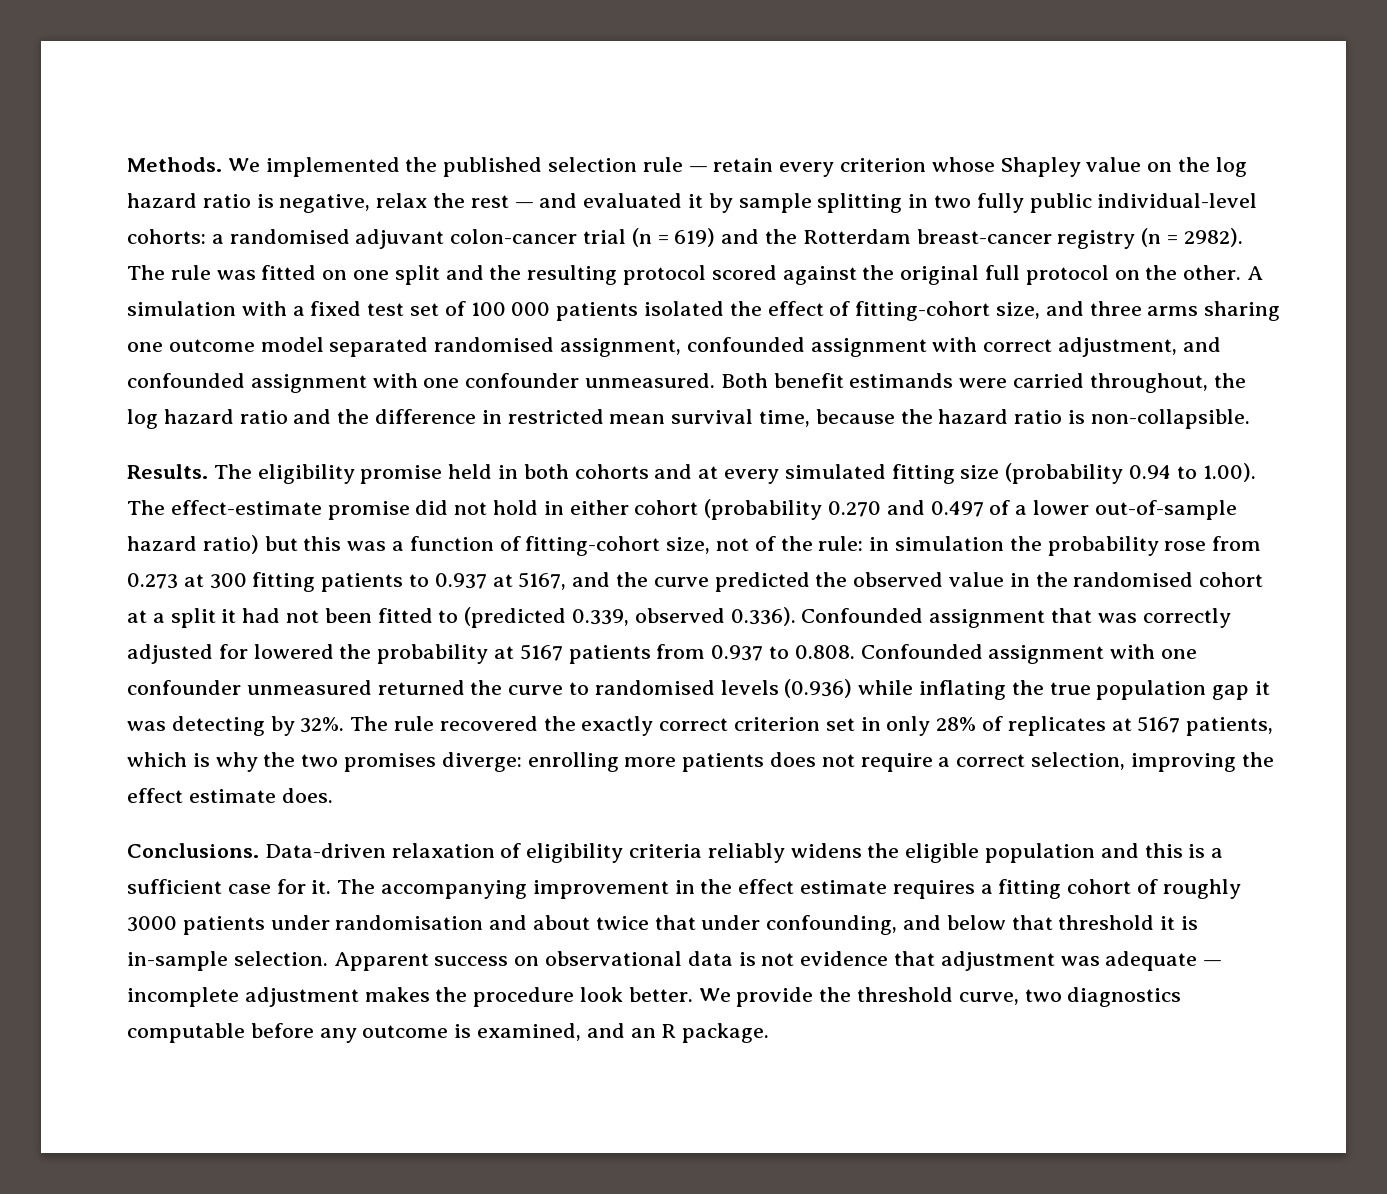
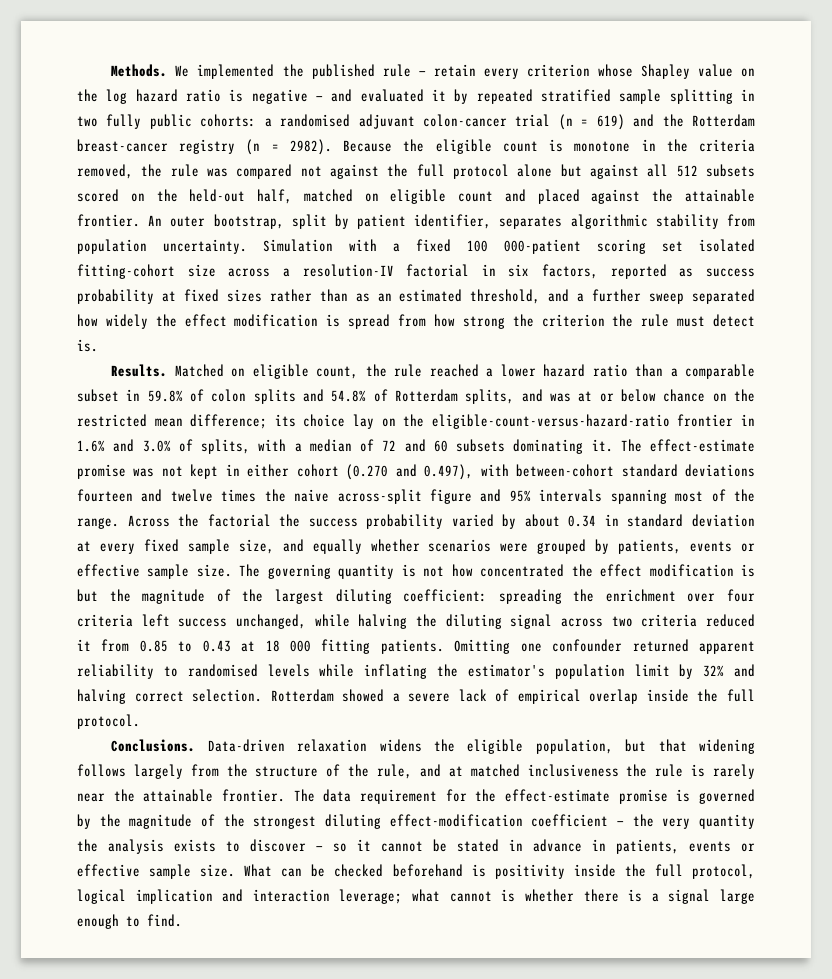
[548,157,638,172] selection -> (375, 71) none
[279,193,509,213] negative, relax the rest -> [251,89,308,104] negative
(733, 203) none -> [476,89,611,104] repeated stratified
[1097,193,1258,208] individual-level -> (192, 121) none
[127,265,980,285] The rule was fitted on one split and the resulting protocol scored against the original -> [343,139,756,154] [77,164,409,179] Because the eligible count is monotone in the criteria removed, the rule was compared not against the
[1114,265,1264,280] [127,301,1281,321] [127,337,1221,357] [127,373,1246,393] [127,409,1250,429] [127,463,1256,484] [127,499,1237,520] [127,535,1262,556] [127,572,1264,592] [127,607,1231,628] [127,644,1198,664] [127,680,564,695] on the other. A simulation with a fixed test set of 100 000 patients isolated the effect of fitting-cohort size, and three arms sharing one outcome model separated randomised assignment, confounded assignment with correct adjustment, and confounded assignment with one confounder unmeasured. Both benefit estimands were carried throughout, the log hazard ratio and the difference in restricted mean survival time, because the hazard ratio is non-collapsible. // Results. The eligibility promise held in both cohorts and at every simulated fitting size (probability 0.94 to 1.00). The effect-estimate promise did not hold in either cohort (probability 0.270 and 0.497 of a lower out-of-sample hazard ratio) but this was a function of fitting-cohort size, not of the rule: in simulation the probability rose from 0.273 at 300 fitting patients to 0.937 at 5167, and the curve predicted the observed value in the randomised cohort at a split it had not been fitted to (predicted 0.339, observed 0.336). Confounded assignment that was correctly adjusted for lowered the probability at 5167 patients from 0.937 to 0.808. Confounded assignment with one confounder unmeasured returned the curve -> [517,164,755,179] [77,189,755,204] [77,214,755,229] [77,239,755,254] [77,264,755,279] [77,289,756,304] [77,314,756,329] [77,339,98,352] [111,364,755,379] [77,389,756,404] [77,414,756,429] [77,439,755,454] [77,464,755,480] [77,489,756,504] [77,514,756,529] [77,539,756,554] [77,564,755,579] [77,589,756,604] [77,614,755,629] [77,639,755,654] [77,664,154,679] alone but against all 512 subsets scored on the held-out half, matched on eligible count and placed against the attainable frontier. An outer bootstrap, split by patient identifier, separates algorithmic stability from population uncertainty. Simulation with a fixed 100 000-patient scoring set isolated fitting-cohort size across a resolution-IV factorial in six factors, reported as success probability at fixed sizes rather than as an estimated threshold, and a further sweep separated how widely the effect modification is spread from how strong the criterion the rule must detect is. // Results. Matched on eligible count, the rule reached a lower hazard ratio than a comparable subset in 59.8% of colon splits and 54.8% of Rotterdam splits, and was at or below chance on the restricted mean difference; its choice lay on the eligible-count-versus-hazard-ratio frontier in 1.6% and 3.0% of splits, with a median of 72 and 60 subsets dominating it. The effect-estimate promise was not kept in either cohort (0.270 and 0.497), with between-cohort standard deviations fourteen and twelve times the naive across-split figure and 95% intervals spanning most of the range. Across the factorial the success probability varied by about 0.34 in standard deviation at every fixed sample size, and equally whether scenarios were grouped by patients, events or effective sample size. The governing quantity is not how concentrated the effect modification is but the magnitude of the largest diluting coefficient: spreading the enrichment over four criteria left success unchanged, while halving the diluting signal across two criteria reduced it from 0.85 to 0.43 at 18 000 fitting patients. Omitting one confounder returned apparent reliability
[784,679,853,698] (0.936) -> (310, 670) none
[1049,680,1271,700] [127,716,1274,736] [127,752,1274,772] [127,788,333,803] [127,843,1224,863] [127,879,1241,899] [127,915,1199,935] [127,951,1223,971] [127,987,1182,1007] [127,1023,770,1043] true population gap it was detecting by 32%. The rule recovered the exactly correct criterion set in only 28% of replicates at 5167 patients, which is why the two promises diverge: enrolling more patients does not require a correct selection, improving the effect estimate does. // Conclusions. Data-driven relaxation of eligibility criteria reliably widens the eligible population and this is a sufficient case for it. The accompanying improvement in the effect estimate requires a fitting cohort of roughly 3000 patients under randomisation and about twice that under confounding, and below that threshold it is in-sample selection. Apparent success on observational data is not evidence that adjustment was adequate — incomplete adjustment makes the procedure look better. We provide the threshold curve, two diagnostics computable before any outcome is examined, and an R package. -> [467,664,756,679] [77,689,756,704] [77,714,140,729] [111,739,755,754] [77,764,756,779] [77,789,755,804] [77,814,755,829] [77,839,755,854] [77,864,756,879] [77,889,756,904] [77,914,182,929] estimator's population limit by 32% and halving correct selection. Rotterdam showed a severe lack of empirical overlap inside the full protocol. // Conclusions. Data-driven relaxation widens the eligible population, but that widening follows largely from the structure of the rule, and at matched inclusiveness the rule is rarely near the attainable frontier. The data requirement for the effect-estimate promise is governed by the magnitude of the strongest diluting effect-modification coefficient — the very quantity the analysis exists to discover — so it cannot be stated in advance in patients, events or effective sample size. What can be checked beforehand is positivity inside the full protocol, logical implication and interaction leverage; what cannot is whether there is a signal large enough to find.

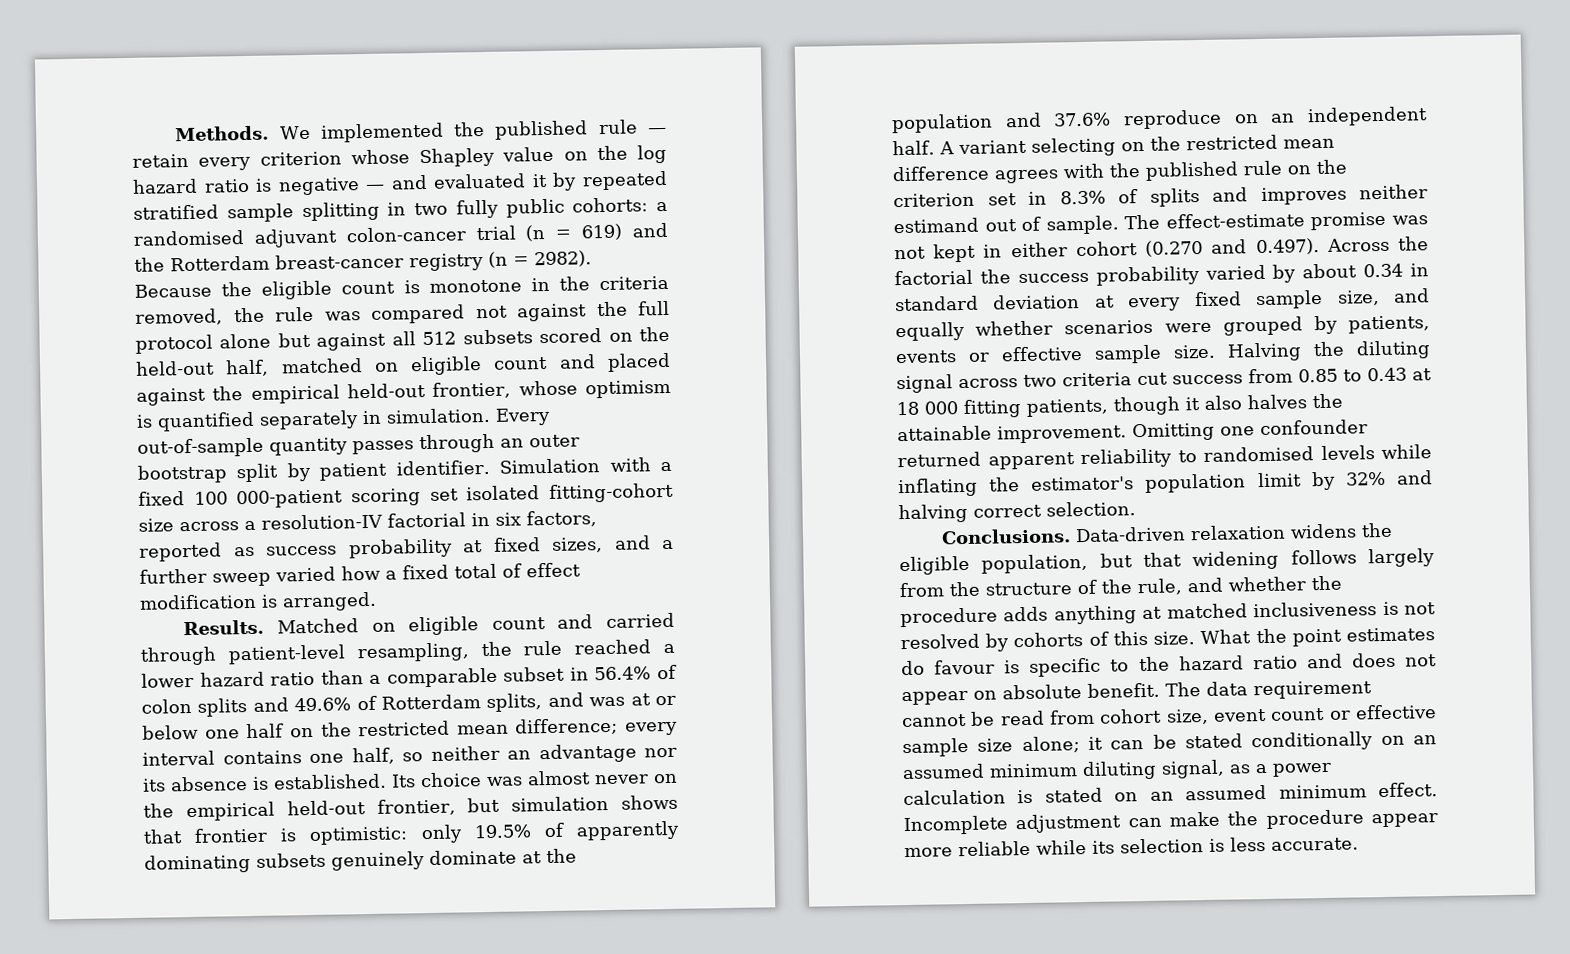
[684,189,755,202] [77,214,755,229] [77,239,247,254] attainable frontier. An outer bootstrap, split by patient identifier, separates algorithmic stability from population uncertainty. -> [250,379,671,404] [136,407,551,432] [137,433,580,458] [137,459,490,484] empirical held-out frontier, whose optimism is quantified separately in simulation. Every out-of-sample quantity passes through an outer bootstrap split by patient identifier.
[226,289,756,304] [77,314,756,329] [77,339,98,352] [111,364,359,379] sizes rather than as an estimated threshold, and a further sweep separated how widely the effect modification is spread from how strong the criterion the rule must detect is. // Results. Matched on eligible count, -> [551,535,674,553] [139,562,581,587] [139,591,377,612] [183,612,675,636] [140,642,470,666] sizes, and a further sweep varied how a fixed total of effect modification is arranged. // Results. Matched on eligible count and carried through patient-level resampling,
[147,390,183,402] 59.8% -> [594,666,652,681] 56.4%
[331,390,367,402] 54.8% -> [294,697,352,712] 49.6%
[663,389,706,402] chance -> [204,723,285,739] one half
[274,414,756,429] [77,439,613,454] its choice lay on the eligible-count-versus-hazard-ratio frontier in 1.6% and 3.0% of splits, with a median of 72 and 60 subsets dominating it. -> [625,721,678,736] [142,743,677,766] [142,770,678,792] [143,794,678,822] [143,820,681,846] [144,848,577,874] [891,106,1428,134] [892,134,1335,157] [892,159,1347,184] [893,184,1428,208] [893,215,1119,235] every interval contains one half, so neither an advantage nor its absence is established. Its choice was almost never on the empirical held-out frontier, but simulation shows that frontier is optimistic: only 19.5% of apparently dominating subsets genuinely dominate at the population and 37.6% reproduce on an independent half. A variant selecting on the restricted mean difference agrees with the published rule on the criterion set in 8.3% of splits and improves neither estimand out of sample.
[424,464,755,480] [77,489,756,504] [77,517,119,529] 0.497), with between-cohort standard deviations fourteen and twelve times the naive across-split figure and 95% intervals spanning most of the range. -> [1255,238,1320,256] 0.497).
[239,564,755,579] [77,589,756,604] [77,614,408,629] The governing quantity is not how concentrated the effect modification is but the magnitude of the largest diluting coefficient: spreading the enrichment over four criteria left success unchanged, while halving -> [1227,342,1302,362] Halving
[705,614,755,627] [77,639,91,651] reduced it -> [1137,372,1243,386] cut success
[380,639,444,654] patients. -> [1026,393,1343,417] [897,424,1127,444] patients, though it also halves the attainable improvement.
[270,689,756,704] [77,714,140,729] Rotterdam showed a severe lack of empirical overlap inside the full protocol. -> (1136, 509) none
[448,764,756,779] [77,789,755,804] [77,814,755,829] [77,839,755,854] [77,864,756,879] [77,889,756,904] [77,914,182,929] at matched inclusiveness the rule is rarely near the attainable frontier. The data requirement for the effect-estimate promise is governed by the magnitude of the strongest diluting effect-modification coefficient — the very quantity the analysis exists to discover — so it cannot be stated in advance in patients, events or effective sample size. What can be checked beforehand is positivity inside the full protocol, logical implication and interaction leverage; what cannot is whether there is a signal large enough to find. -> [1228,575,1342,592] [900,601,1436,628] [900,627,1435,652] [901,652,1437,677] [901,680,1372,706] [902,704,1437,728] [902,731,1437,758] [902,759,1332,781] [903,782,1438,806] [903,809,1438,836] [904,837,1359,858] whether the procedure adds anything at matched inclusiveness is not resolved by cohorts of this size. What the point estimates do favour is specific to the hazard ratio and does not appear on absolute benefit. The data requirement cannot be read from cohort size, event count or effective sample size alone; it can be stated conditionally on an assumed minimum diluting signal, as a power calculation is stated on an assumed minimum effect. Incomplete adjustment can make the procedure appear more reliable while its selection is less accurate.

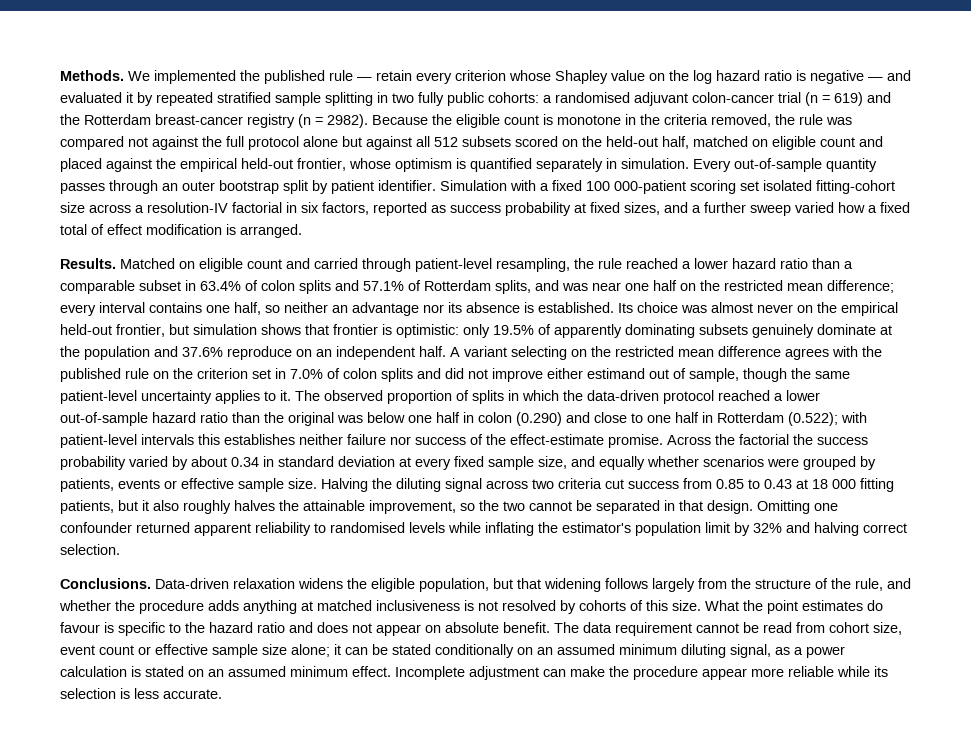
[594,664,677,681] [141,697,352,717] 56.4% of colon splits and 49.6% -> [200,280,404,294] 63.4% of colon splits and 57.1%
[630,693,676,706] [142,724,199,740] at or below -> [592,282,621,291] near
[1059,184,1428,207] [893,211,1428,235] [894,238,1320,263] 8.3% of splits and improves neither estimand out of sample. The effect-estimate promise was not kept in either cohort (0.270 and 0.497). -> [290,368,850,382] [60,390,820,404] [60,412,867,426] [60,434,663,448] 7.0% of colon splits and did not improve either estimand out of sample, though the same patient-level uncertainty applies to it. The observed proportion of splits in which the data-driven protocol reached a lower out-of-sample hazard ratio than the original was below one half in colon (0.290) and close to one half in Rotterdam (0.522); with patient-level intervals this establishes neither failure nor success of the effect-estimate promise.
[1113,396,1181,416] though -> [118,500,138,511] but
(1242, 402) none -> [183,500,231,514] roughly
[997,424,1127,444] improvement. -> [369,500,753,514] improvement, so the two cannot be separated in that design.

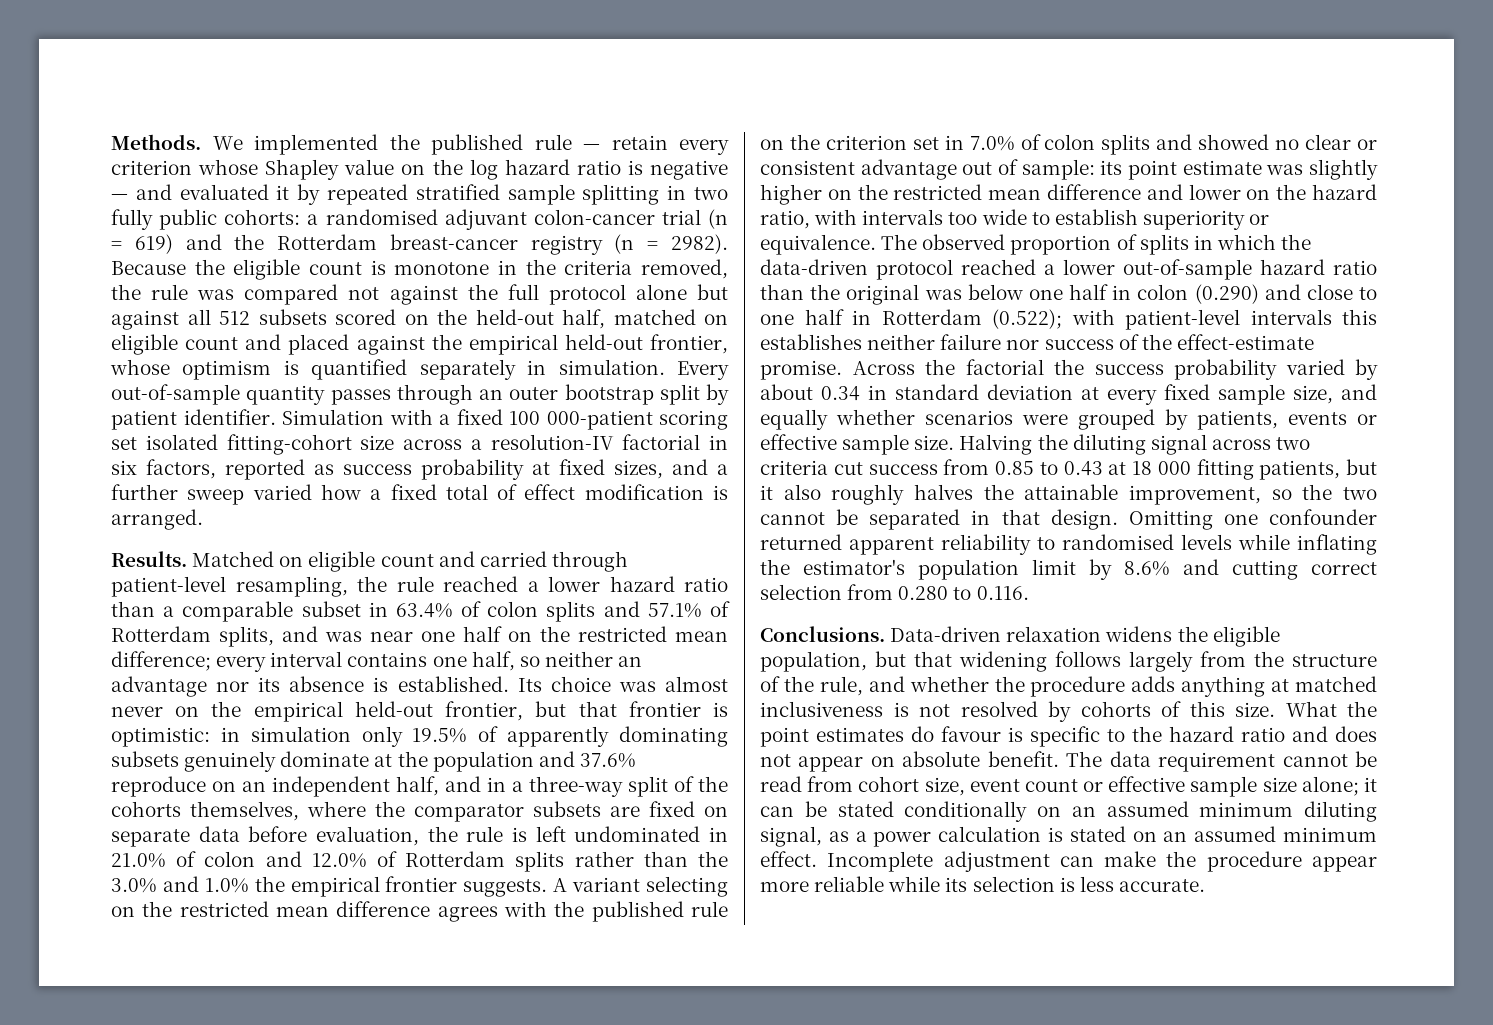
[193,324,301,335] simulation shows -> (567, 709) none
(459, 331) none -> [220,726,351,742] in simulation
[419,346,446,357] half. -> [396,776,728,797] [111,801,728,822] [111,826,729,847] [111,851,729,872] [111,876,548,897] half, and in a three-way split of the cohorts themselves, where the comparator subsets are fixed on separate data before evaluation, the rule is left undominated in 21.0% of colon and 12.0% of Rotterdam splits rather than the 3.0% and 1.0% the empirical frontier suggests.
[445,368,850,382] [60,390,291,404] did not improve either estimand out of sample, though the same patient-level uncertainty applies to it. -> [1198,134,1377,150] [760,159,1378,180] [760,184,1377,205] [760,209,1270,230] [760,234,876,255] showed no clear or consistent advantage out of sample: its point estimate was slightly higher on the restricted mean difference and lower on the hazard ratio, with intervals too wide to establish superiority or equivalence.
[753,522,907,536] [60,544,120,555] 32% and halving correct selection. -> [1124,559,1377,580] [760,584,1029,600] 8.6% and cutting correct selection from 0.280 to 0.116.

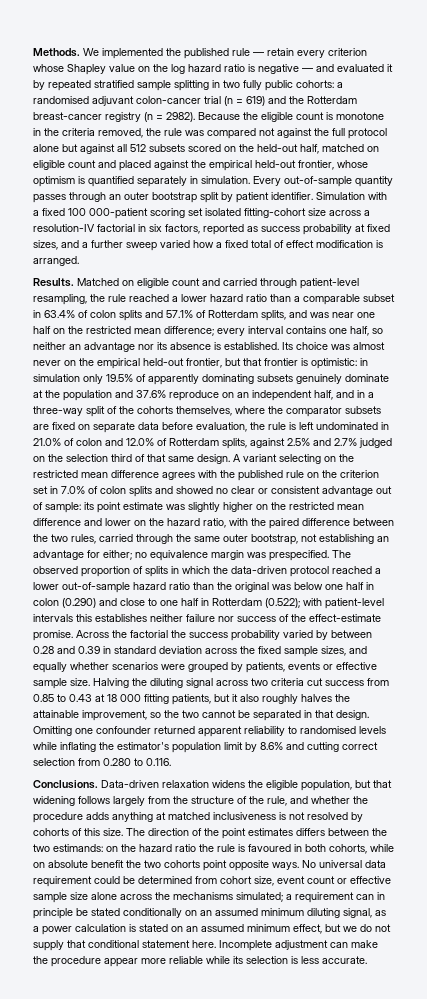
[515,851,729,872] [111,876,548,897] splits rather than the 3.0% and 1.0% the empirical frontier suggests. -> [222,438,392,449] [33,454,230,464] splits, against 2.5% and 2.7% judged on the selection third of that same design.
[862,209,1270,230] [760,234,876,255] intervals too wide to establish superiority or equivalence. -> [251,518,394,529] [33,534,389,545] [33,550,329,561] the paired difference between the two rules, carried through the same outer bootstrap, not establishing an advantage for either; no equivalence margin was prespecified.
[760,384,860,401] about 0.34 -> [331,630,372,638] [33,646,100,654] between 0.28 and 0.39
[1081,387,1157,405] at every -> [205,646,255,654] across the
[1293,385,1333,404] size, -> [321,646,346,656] sizes,
[1285,701,1377,717] [760,726,1377,747] [760,751,1377,772] [760,776,802,792] What the point estimates do favour is specific to the hazard ratio and does not appear on absolute benefit. The data requirement cannot be read -> [126,828,387,839] [33,844,394,854] [33,860,386,871] [33,876,192,887] The direction of the point estimates differs between the two estimands: on the hazard ratio the rule is favoured in both cohorts, while on absolute benefit the two cohorts point opposite ways. No universal data requirement could be determined
[1301,776,1377,796] [760,806,794,817] alone; it can -> [91,892,385,903] [33,908,73,919] alone across the mechanisms simulated; a requirement can in principle
[760,851,817,867] effect. -> [293,924,391,934] [33,940,216,951] effect, but we do not supply that conditional statement here.

